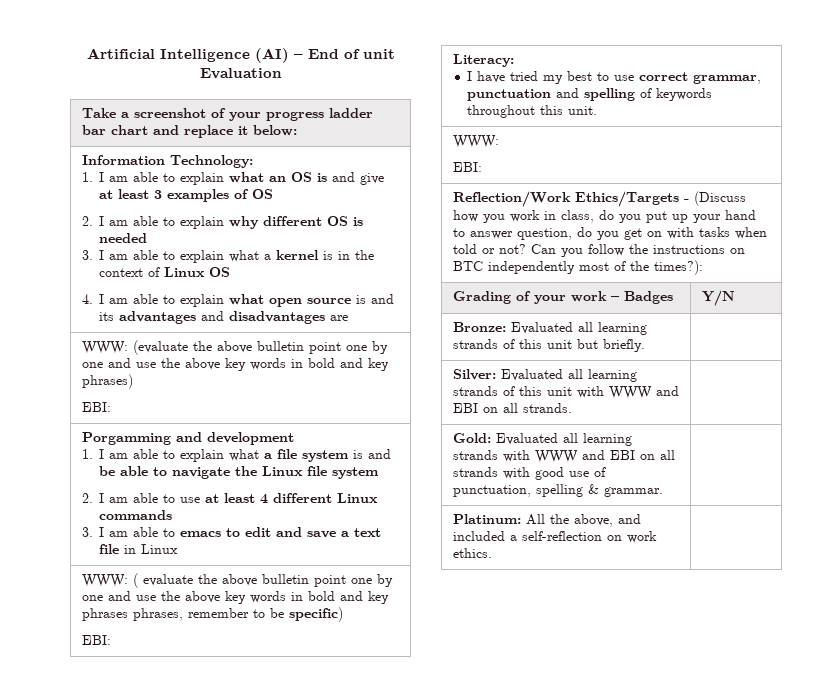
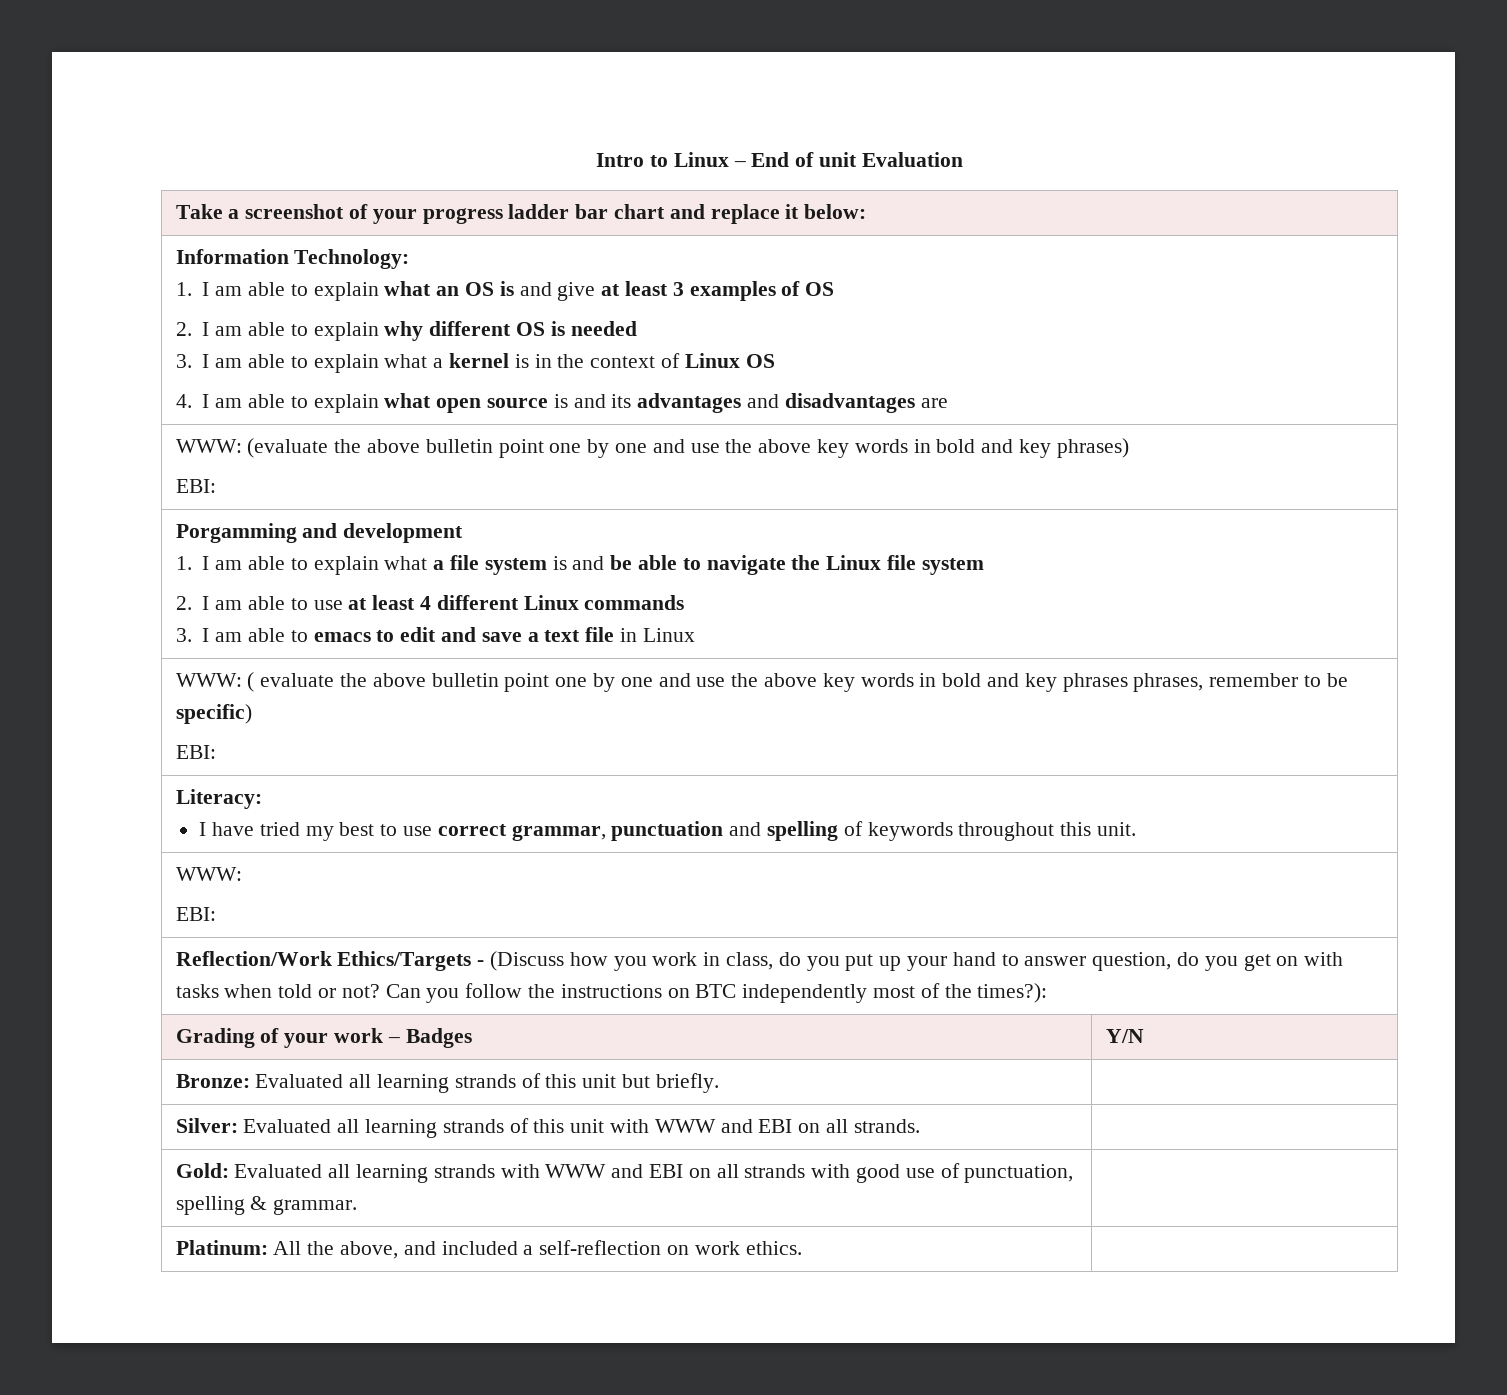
[86,48,289,63] Artificial Intelligence (AI) -> [596,152,729,167] Intro to Linux

